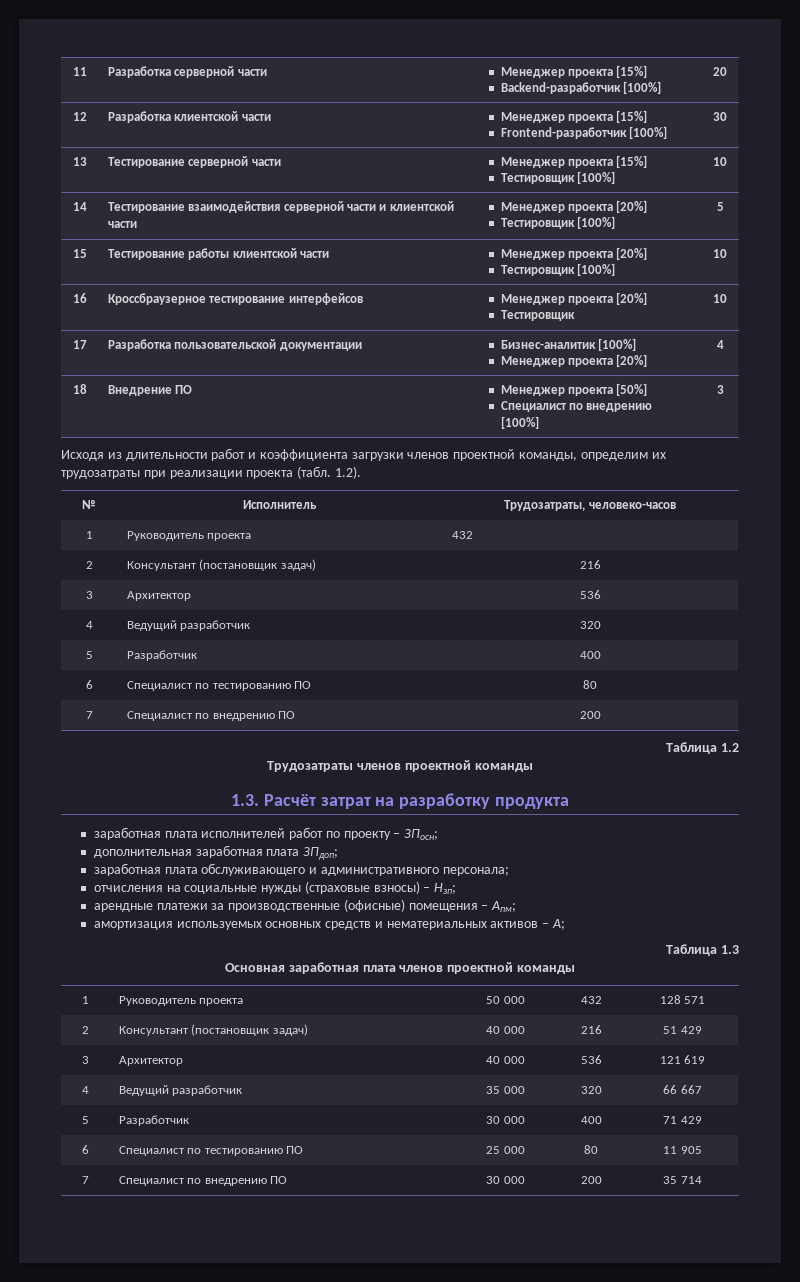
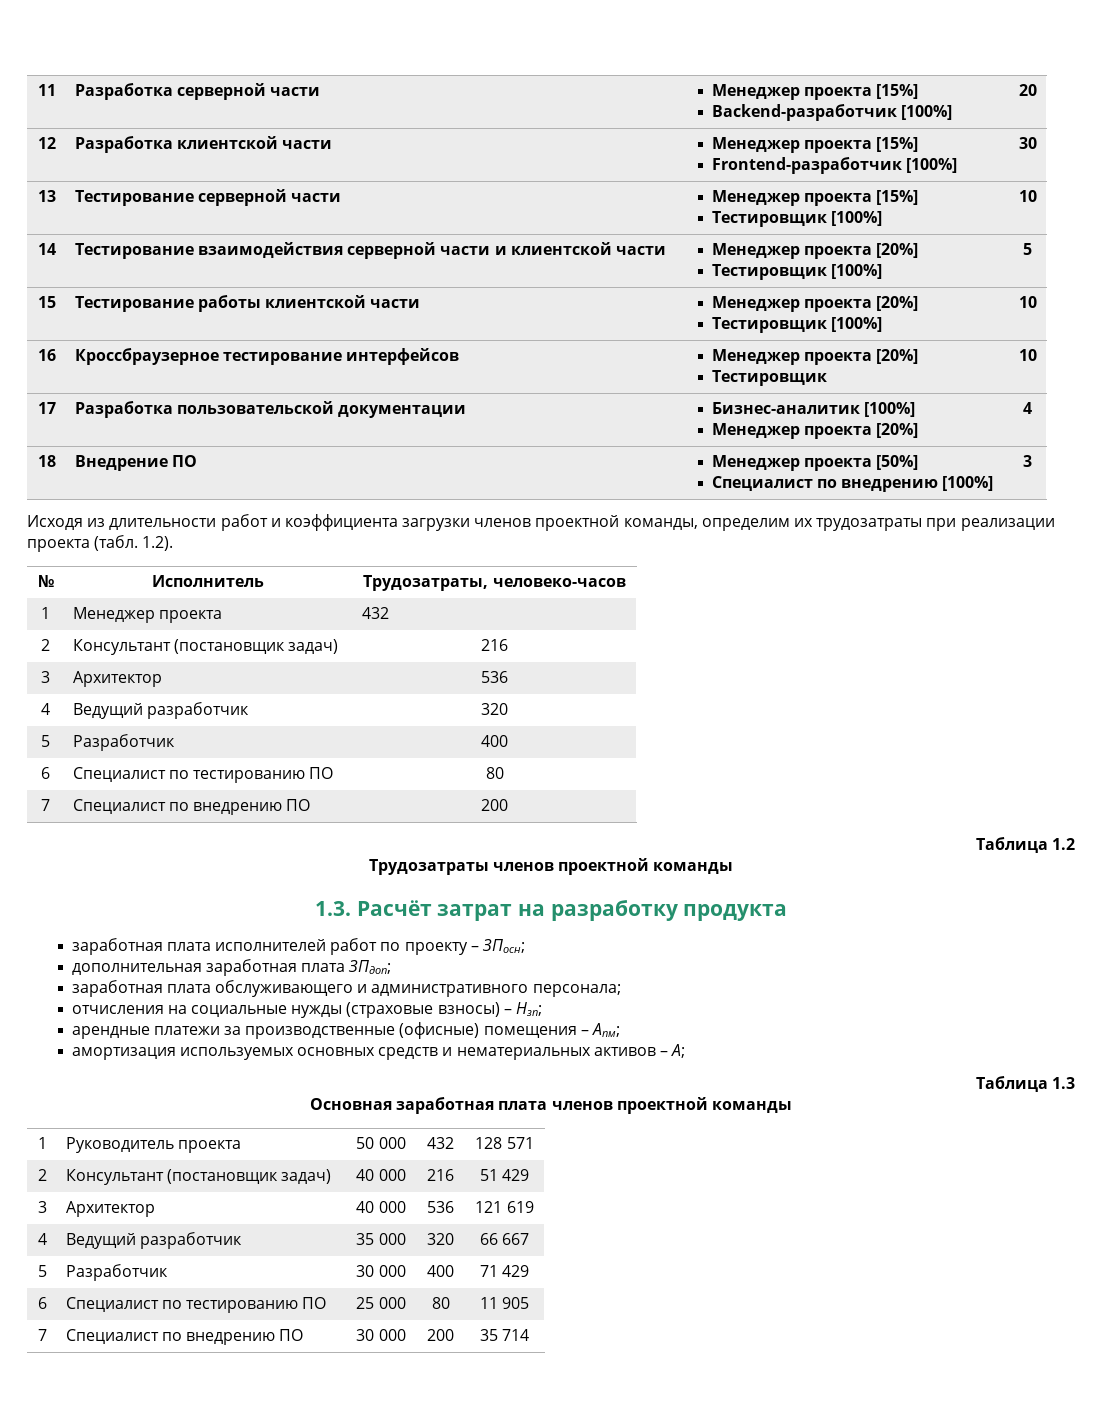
[126,531,204,541] Руководитель -> [72,607,155,623] Менеджер

